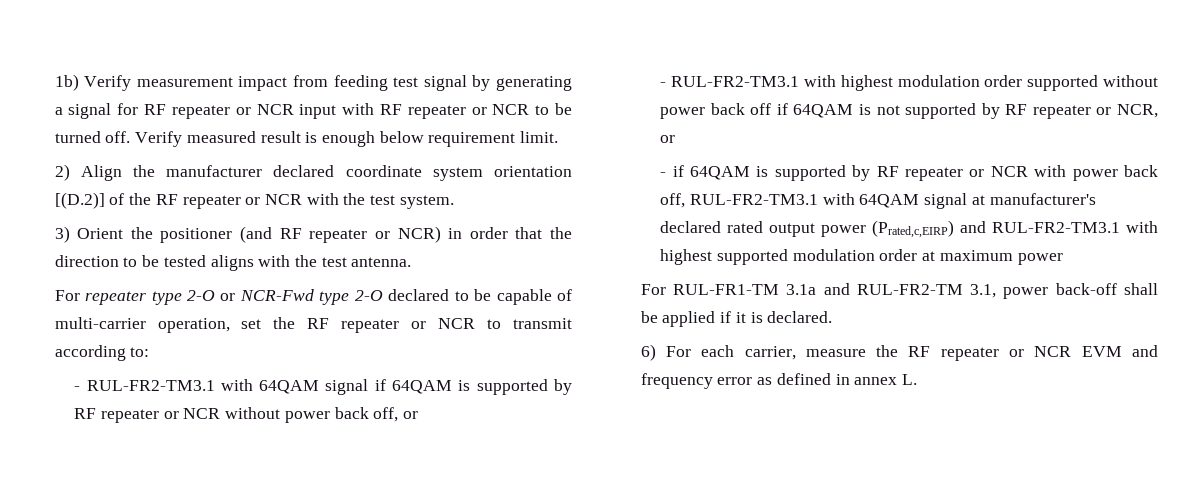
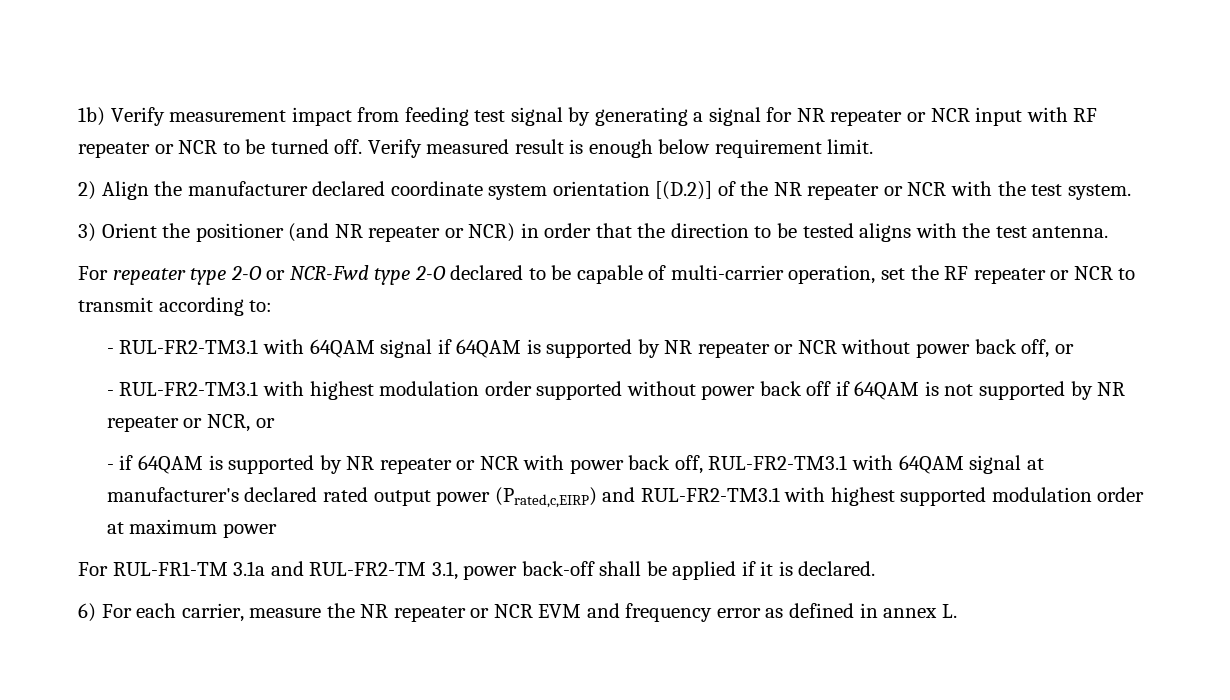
[144,104,167,115] RF -> [796,108,825,122] NR
[155,194,178,205] RF -> [773,182,802,196] NR
[279,228,302,239] RF -> [334,224,363,238] NR
[74,408,97,419] RF -> [664,340,693,354] NR
[1005,104,1028,115] RF -> [1097,382,1126,396] NR
[876,166,899,177] RF -> [346,456,375,470] NR
[908,346,931,357] RF -> [360,604,389,618] NR

